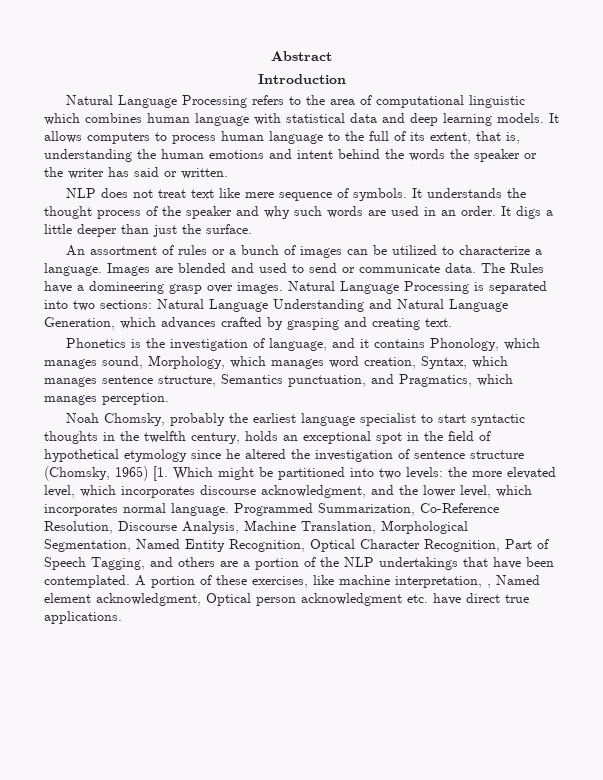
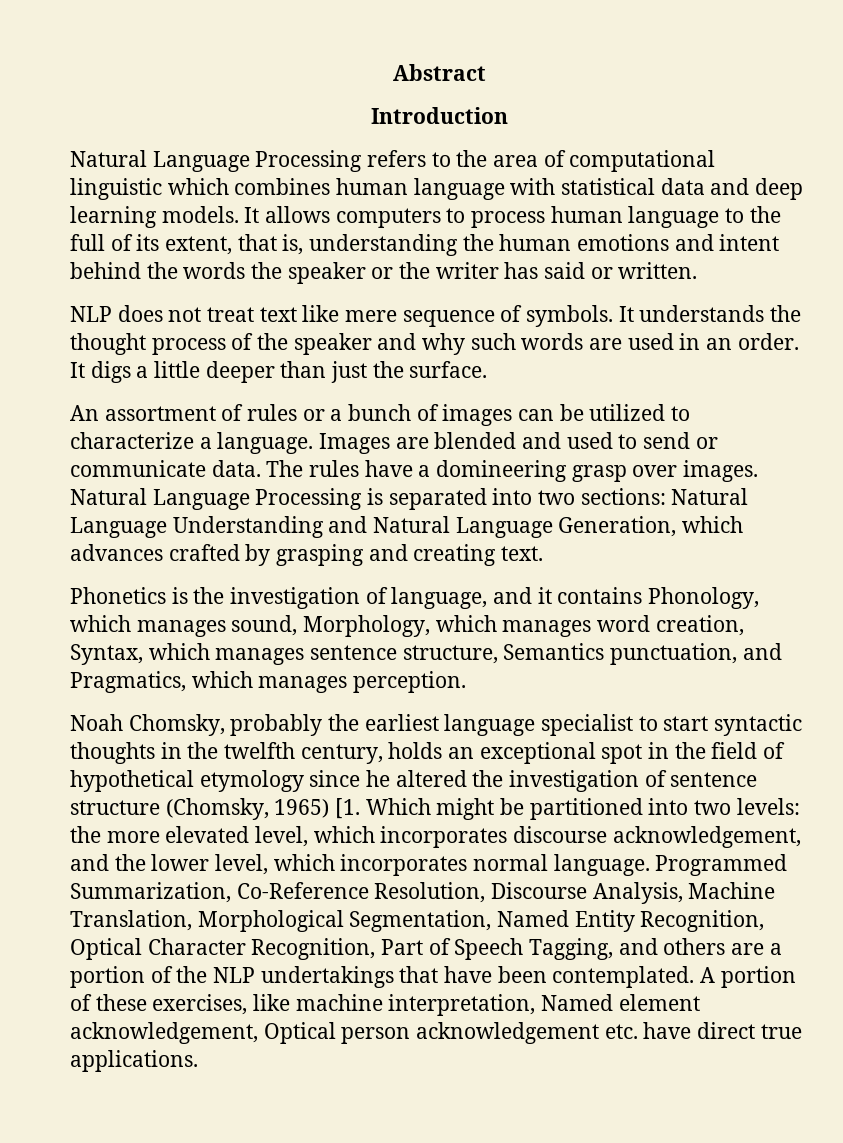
[510,263,544,273] Rules -> [309,460,360,477] rules
[261,485,366,498] acknowledgment, -> [612,826,801,848] acknowledgement,
[487,584,491,588] , -> (536, 1005) none
[96,593,201,606] acknowledgment, -> [70,1022,258,1044] acknowledgement,
[301,593,402,606] acknowledgment -> [416,1022,600,1044] acknowledgement

